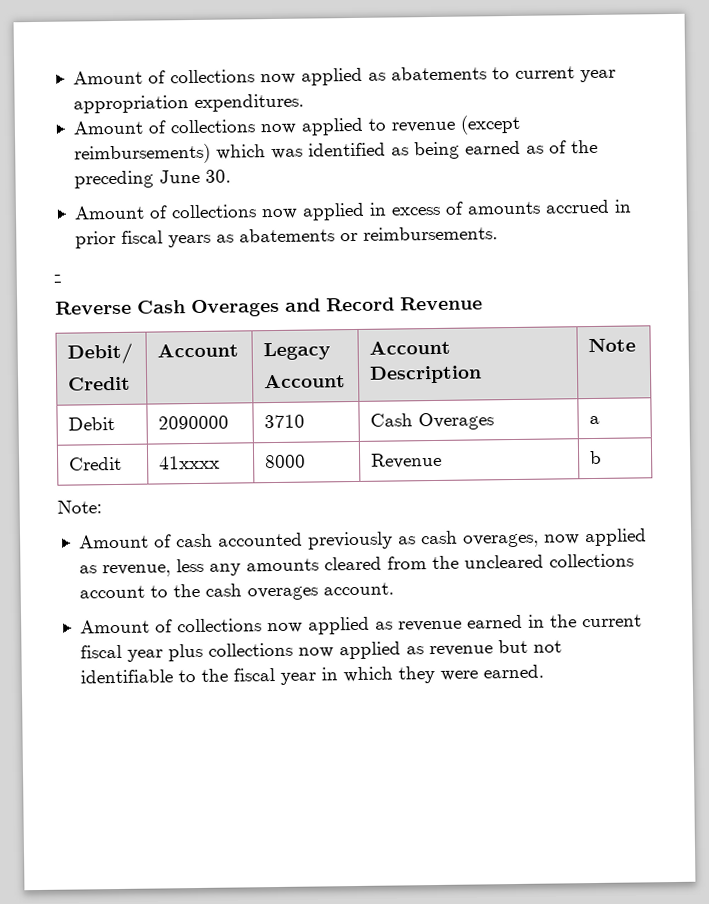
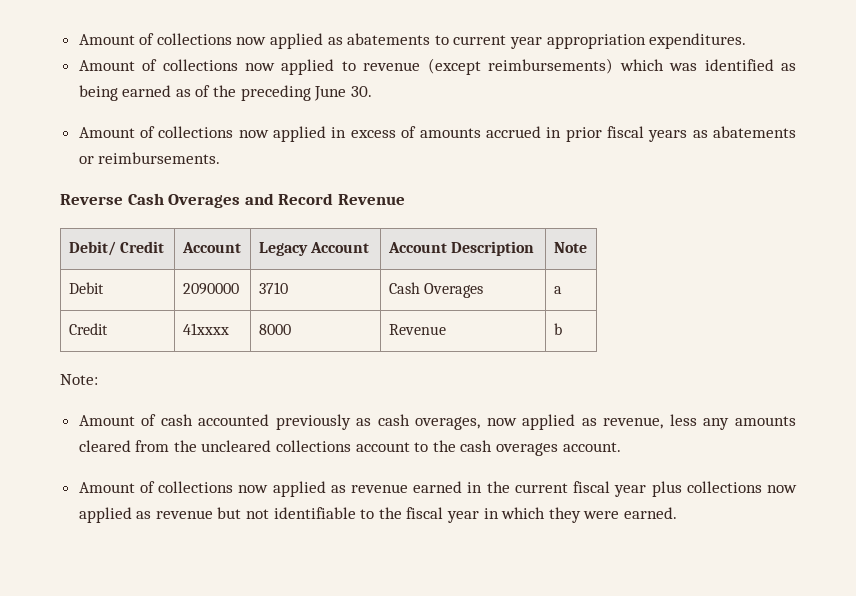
[54,274,61,280] // - -> (221, 158) none
(134, 353) // -> (116, 248) none
(332, 351) // -> (308, 249) none

